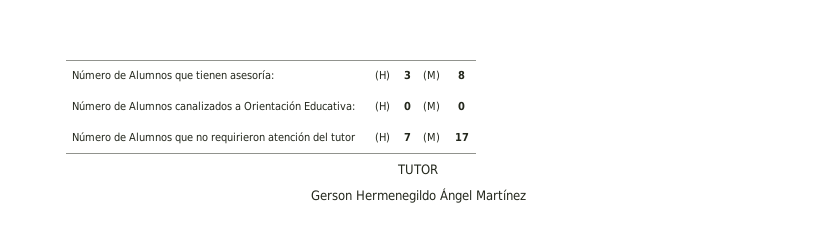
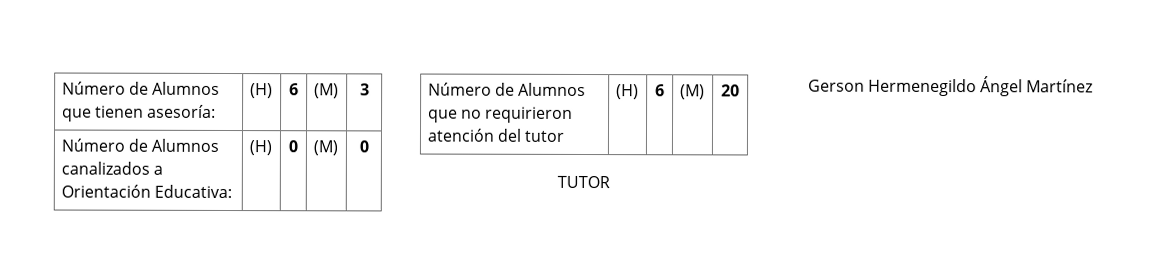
[404,70,411,80] [423,70,441,81] [458,70,465,80] 3 | (M) | 8 -> [289,83,299,96] [313,83,339,99] [359,83,370,96] 6 | (M) | 3
[404,132,411,141] [423,132,441,143] [454,132,469,141] 7 | (M) | 17 -> [655,84,665,97] [679,84,705,100] [721,84,740,97] 6 | (M) | 20

